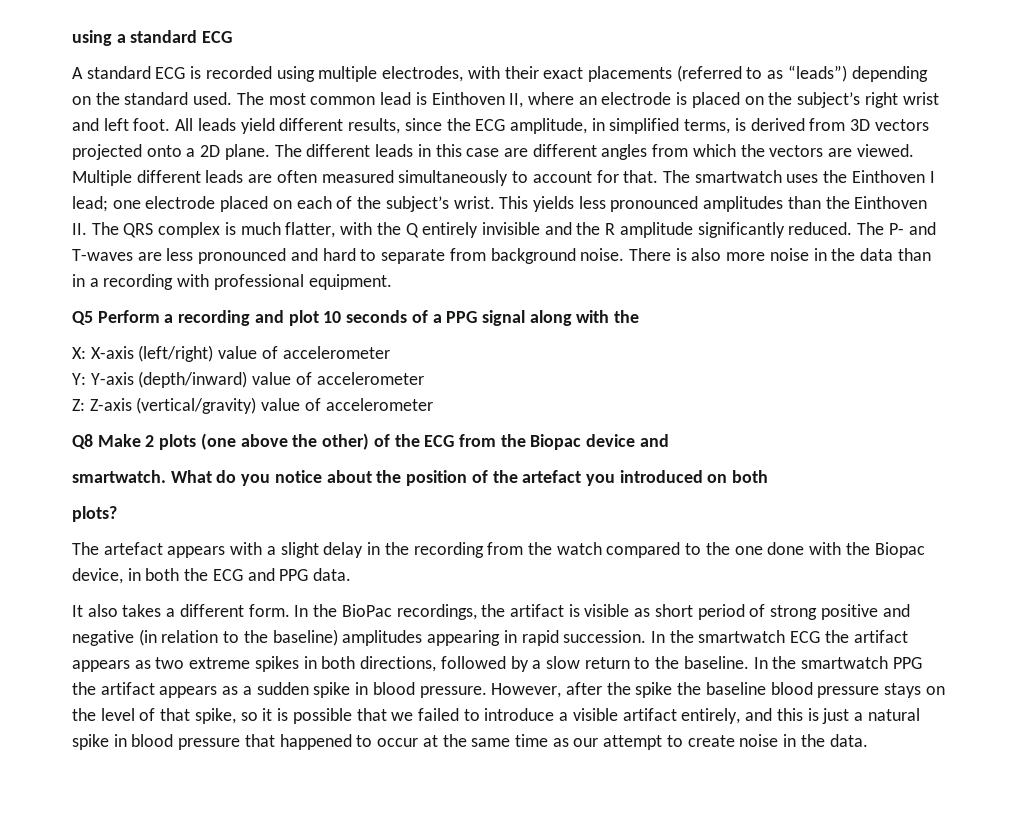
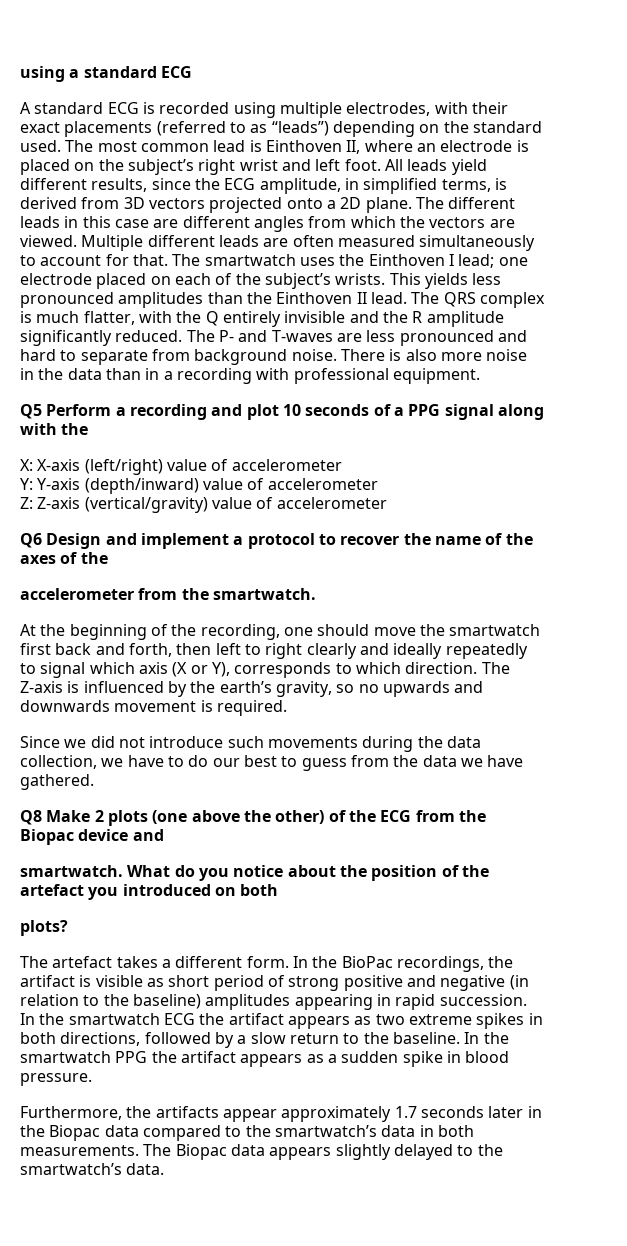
[453,196,495,209] wrist. -> [335,273,386,285] wrists.
[72,223,87,235] II. -> [356,292,407,304] II lead.
(433, 404) none -> [20,533,533,549] [20,552,108,564] [20,588,316,600] [20,624,541,640] [20,643,528,659] [20,662,510,678] [20,681,484,697] [20,700,287,716] [20,736,481,752] [20,755,524,771] [20,774,94,790] // Q6 Design and implement a protocol to recover the name of the axes of the // accelerometer from the smartwatch. // At the beginning of the recording, one should move the smartwatch first back and forth, then left to right clearly and ideally repeatedly to signal which axis (X or Y), corresponds to which direction. The Z-axis is influenced by the earth’s gravity, so no upwards and downwards movement is required. // Since we did not introduce such movements during the data collection, we have to do our best to guess from the data we have gathered.
[167,542,925,558] [72,568,352,584] [72,604,118,617] appears with a slight delay in the recording from the watch compared to the one done with the Biopac device, in both the ECG and PPG data. // It also -> (113, 962) none
[491,682,945,698] [72,708,920,724] [72,734,825,750] However, after the spike the baseline blood pressure stays on the level of that spike, so it is possible that we failed to introduce a visible artifact entirely, and this is just a natural spike in blood pressure that happened to occur at the same time as our attempt to create noise in the -> [20,1106,542,1122] [20,1125,474,1141] [20,1144,503,1160] [20,1163,122,1175] // Furthermore, the artifacts appear approximately 1.7 seconds later in the Biopac data compared to the smartwatch’s data in both measurements. The Biopac data appears slightly delayed to the smartwatch’s

